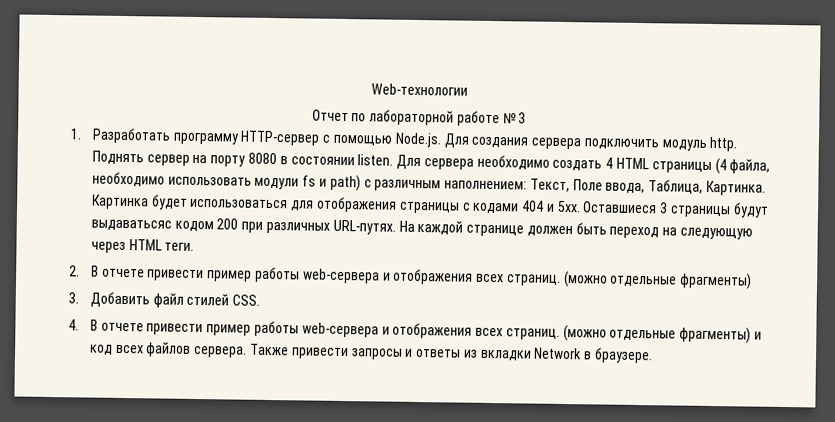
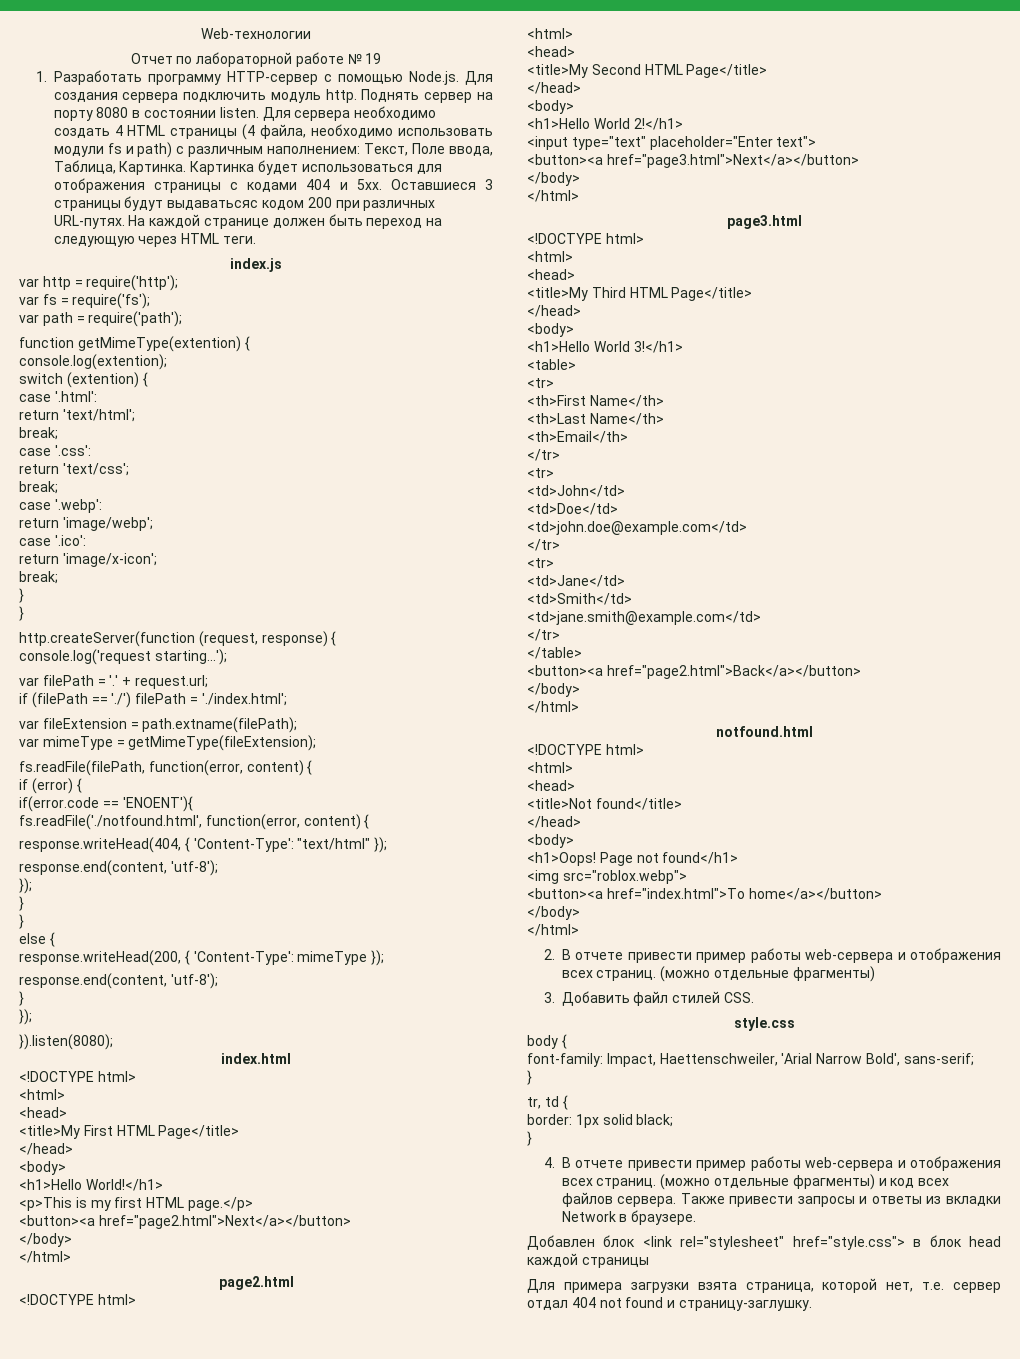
[518,112,527,124] 3 -> [365,53,382,64] 19
(195, 246) none -> [230,258,282,272] [19,275,179,291] [19,293,151,309] [19,311,183,327] [19,336,250,352] [19,354,167,370] [19,372,148,388] [19,391,97,402] [19,409,135,422] [19,427,58,440] [19,445,91,456] [19,463,129,476] [19,481,58,494] [19,499,102,513] [19,517,153,531] [19,535,86,546] [19,553,157,567] [19,571,58,584] [19,588,24,603] [19,606,24,621] [19,631,337,647] [19,649,227,665] [19,675,208,689] [19,692,287,708] [19,717,298,733] [19,735,317,751] [19,760,313,776] [19,778,82,794] [19,796,193,812] [19,814,370,830] [19,837,388,853] [19,860,218,876] [19,878,32,894] [19,896,24,911] [19,914,24,929] [19,932,55,947] [19,950,385,966] [19,973,218,989] [19,991,24,1006] [19,1009,32,1025] [19,1034,113,1050] [221,1053,291,1064] [19,1071,136,1082] [19,1089,65,1100] [19,1107,67,1118] [19,1125,240,1139] [19,1143,73,1155] [19,1161,66,1175] [19,1179,163,1191] [19,1197,253,1211] [19,1215,351,1229] [19,1233,72,1247] [19,1251,71,1263] [218,1276,294,1290] [19,1294,136,1305] [527,28,573,39] [527,46,575,57] [527,64,768,78] [527,82,581,94] [527,100,574,114] [527,118,683,130] [527,136,817,150] [527,154,859,168] [527,172,580,186] [527,190,579,202] [726,215,802,229] [527,233,644,244] [527,251,573,262] [527,269,575,280] [527,287,753,301] [527,305,581,317] [527,323,574,337] [527,341,683,353] [527,359,576,370] [527,378,554,388] [527,395,664,407] [527,413,664,425] [527,431,628,443] [527,449,560,461] [527,468,554,478] [527,485,625,497] [527,503,618,515] [527,521,747,535] [527,539,560,551] [527,558,554,568] [527,575,625,587] [527,593,632,605] [527,611,761,625] [527,629,560,641] [527,647,582,659] [527,665,861,679] [527,683,580,697] [527,701,579,713] [715,726,813,737] [527,744,644,755] [527,762,573,773] [527,780,575,791] [527,798,682,810] [527,816,581,828] [527,834,574,848] [527,852,739,866] [527,870,687,884] [527,888,882,900] [527,906,580,920] [527,924,579,936] // index.js // var http = require('http'); // var fs = require('fs'); // var path = require('path'); // function getMimeType(extention) { // console.log(extention); // switch (extention) { // case '.html': // return 'text/html'; // break; // case '.css': // return 'text/css'; // break; // case '.webp': // return 'image/webp'; // case '.ico': // return 'image/x-icon'; // break; // } // } // http.createServer(function (request, response) { // console.log('request starting...'); // var filePath = '.' + request.url; // if (filePath == './') filePath = './index.html'; // var fileExtension = path.extname(filePath); // var mimeType = getMimeType(fileExtension); // fs.readFile(filePath, function(error, content) { // if (error) { // if(error.code == 'ENOENT'){ // fs.readFile('./notfound.html', function(error, content) { // response.writeHead(404, { 'Content-Type': "text/html" }); // response.end(content, 'utf-8'); // }); // } // } // else { // response.writeHead(200, { 'Content-Type': mimeType }); // response.end(content, 'utf-8'); // } // }); // }).listen(8080); // index.html // <!DOCTYPE html> // <html> // <head> // <title>My First HTML Page</title> // </head> // <body> // <h1>Hello World!</h1> // <p>This is my first HTML page.</p> // <button><a href="page2.html">Next</a></button> // </body> // </html> // page2.html // <!DOCTYPE html> // <html> // <head> // <title>My Second HTML Page</title> // </head> // <body> // <h1>Hello World 2!</h1> // <input type="text" placeholder="Enter text"> // <button><a href="page3.html">Next</a></button> // </body> // </html> // page3.html // <!DOCTYPE html> // <html> // <head> // <title>My Third HTML Page</title> // </head> // <body> // <h1>Hello World 3!</h1> // <table> // <tr> // <th>First Name</th> // <th>Last Name</th> // <th>Email</th> // </tr> // <tr> // <td>John</td> // <td>Doe</td> // <td>john.doe@example.com</td> // </tr> // <tr> // <td>Jane</td> // <td>Smith</td> // <td>jane.smith@example.com</td> // </tr> // </table> // <button><a href="page2.html">Back</a></button> // </body> // </html> // notfound.html // <!DOCTYPE html> // <html> // <head> // <title>Not found</title> // </head> // <body> // <h1>Oops! Page not found</h1> // <img src="roblox.webp"> // <button><a href="index.html">To home</a></button> // </body> // </html>
(261, 300) none -> [733,1017,795,1031] [527,1034,567,1049] [527,1053,974,1067] [527,1070,532,1085] [527,1095,568,1110] [527,1114,674,1128] [527,1131,532,1146] // style.css // body { // font-family: Impact, Haettenschweiler, 'Arial Narrow Bold', sans-serif; // } // tr, td { // border: 1px solid black; // }
(653, 355) none -> [527,1235,1001,1250] [527,1253,649,1268] [527,1278,1001,1293] [527,1297,812,1311] // Добавлен блок <link rel="stylesheet" href="style.css"> в блок head каждой страницы // Для примера загрузки взята страница, которой нет, т.е. сервер отдал 404 not found и страницу-заглушку.

